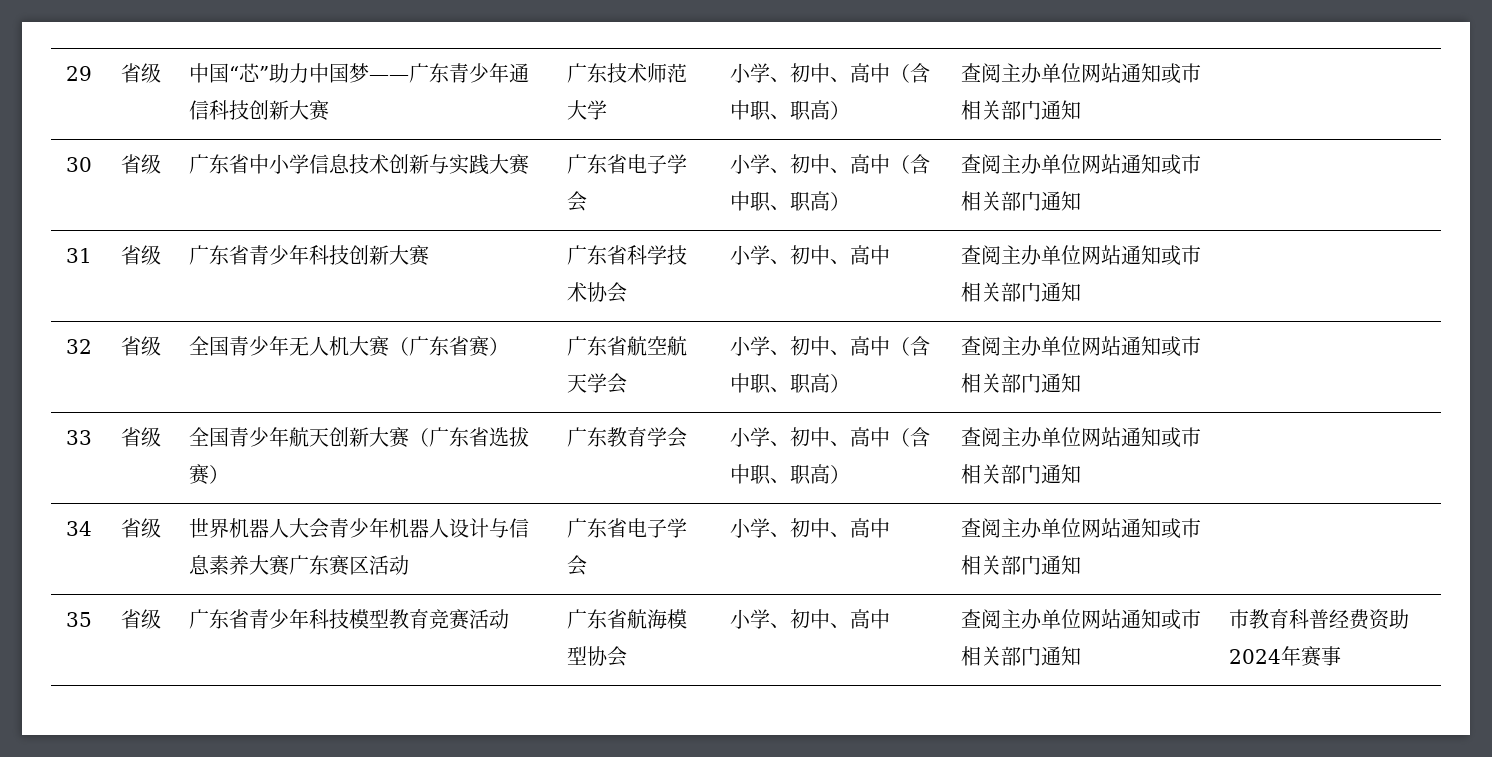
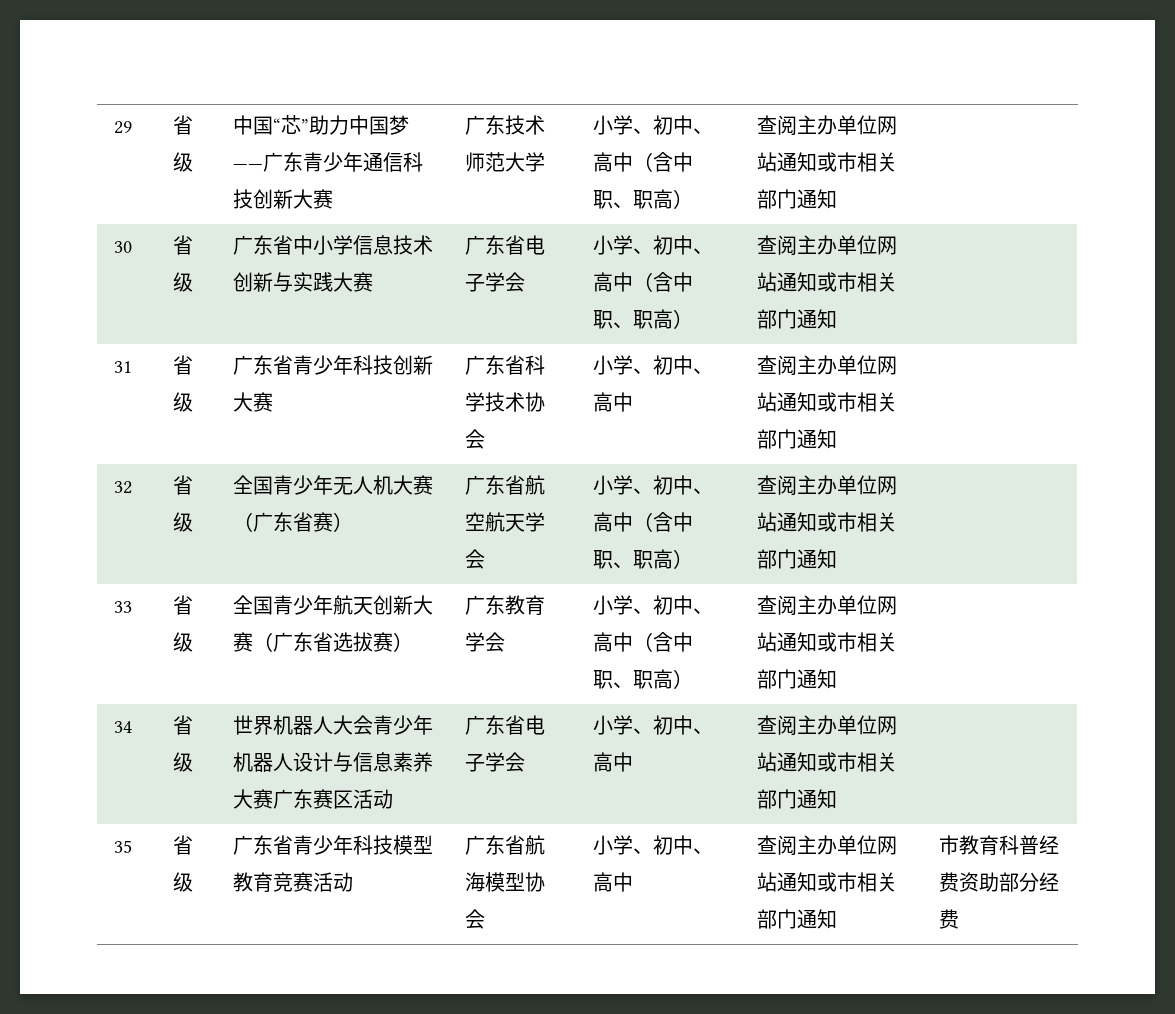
[1229,646,1342,667] 2024年赛事 -> [998,872,1059,892] [938,909,959,929] 部分经费

